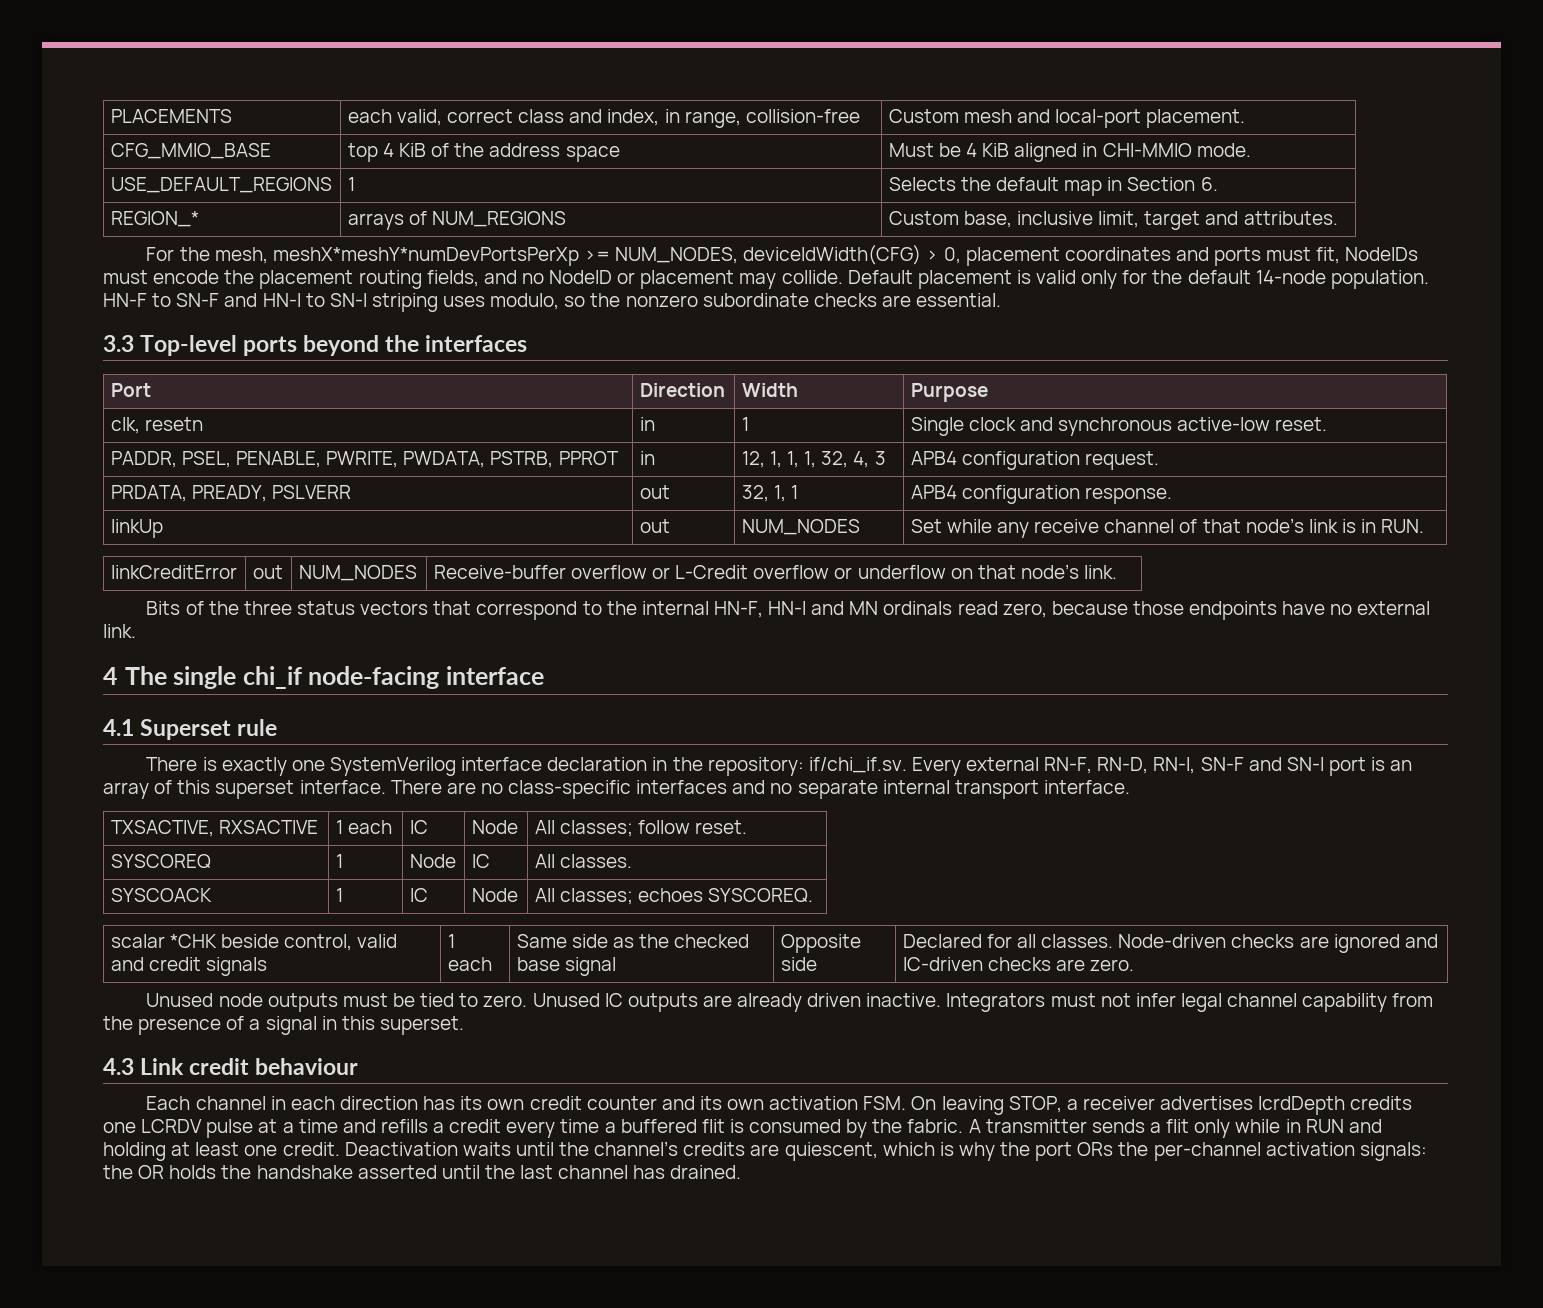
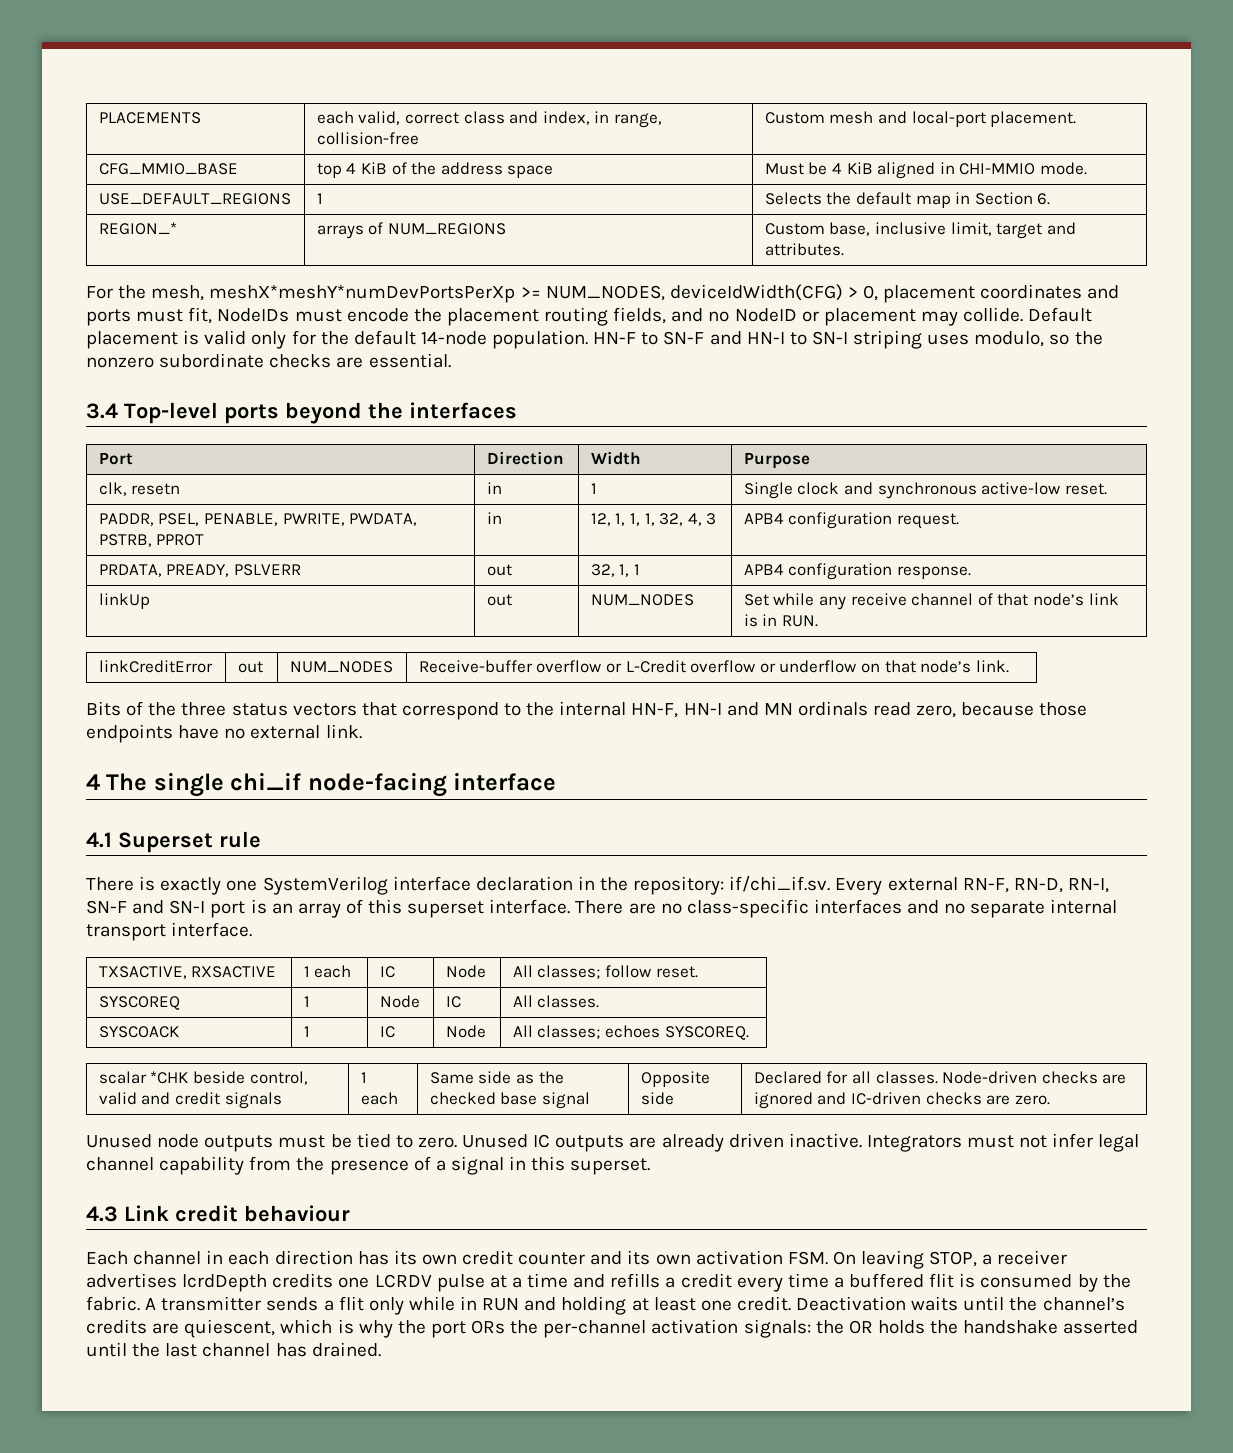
[103,335,134,352] 3.3 -> [86,403,118,419] 3.4

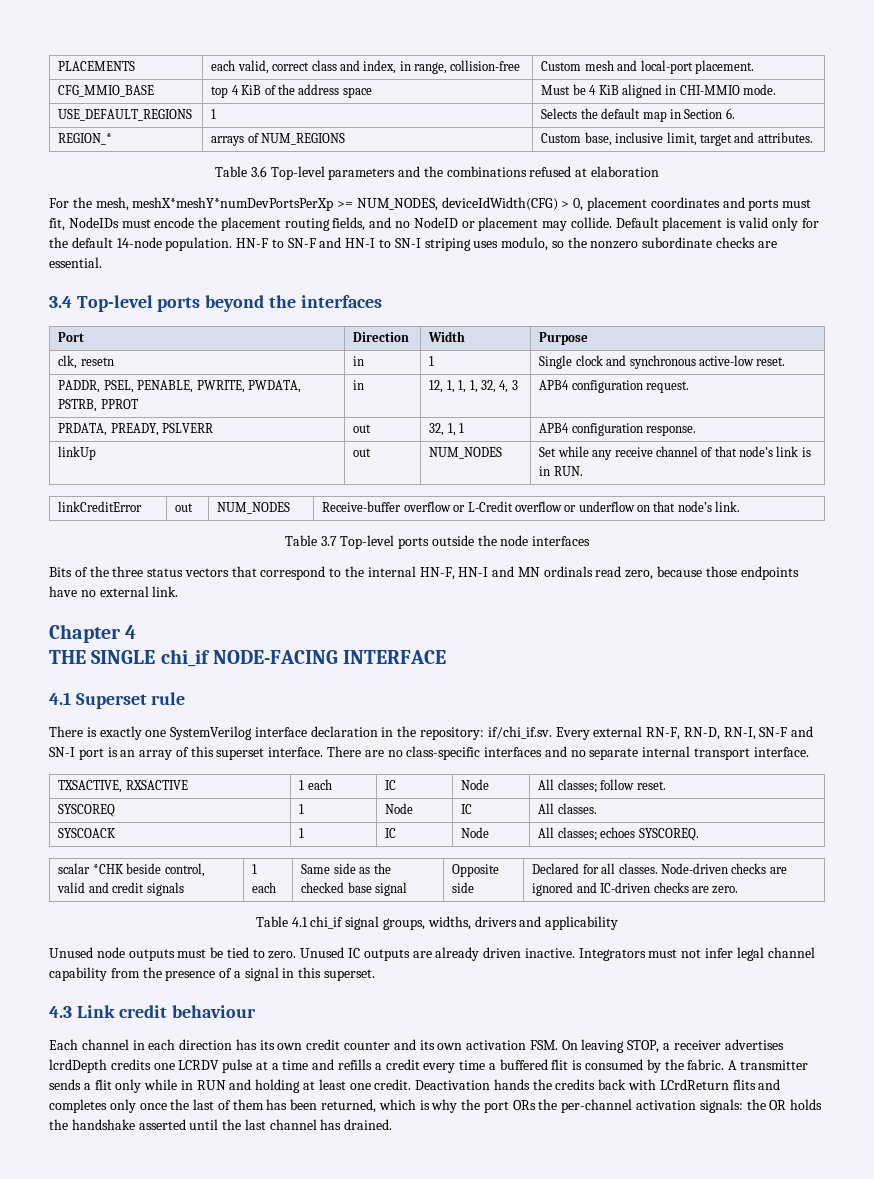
(844, 249) none -> [214,166,660,180] // Table 3.6 Top-level parameters and the combinations refused at elaboration
(1009, 666) none -> [284,535,591,549] // Table 3.7 Top-level ports outside the node interfaces
[86,772,557,797] 4 The single chi_if node-facing interface -> [49,624,137,643] [49,649,447,667] Chapter 4 // THE SINGLE chi_if NODE-FACING INTERFACE
(1050, 1100) none -> [255,916,619,930] // Table 4.1 chi_if signal groups, widths, drivers and applicability
[911,1296,1125,1311] [86,1319,276,1338] waits until the channel’s credits are quiescent, -> [493,1079,781,1090] [49,1099,377,1113] hands the credits back with LCrdReturn flits and completes only once the last of them has been returned,

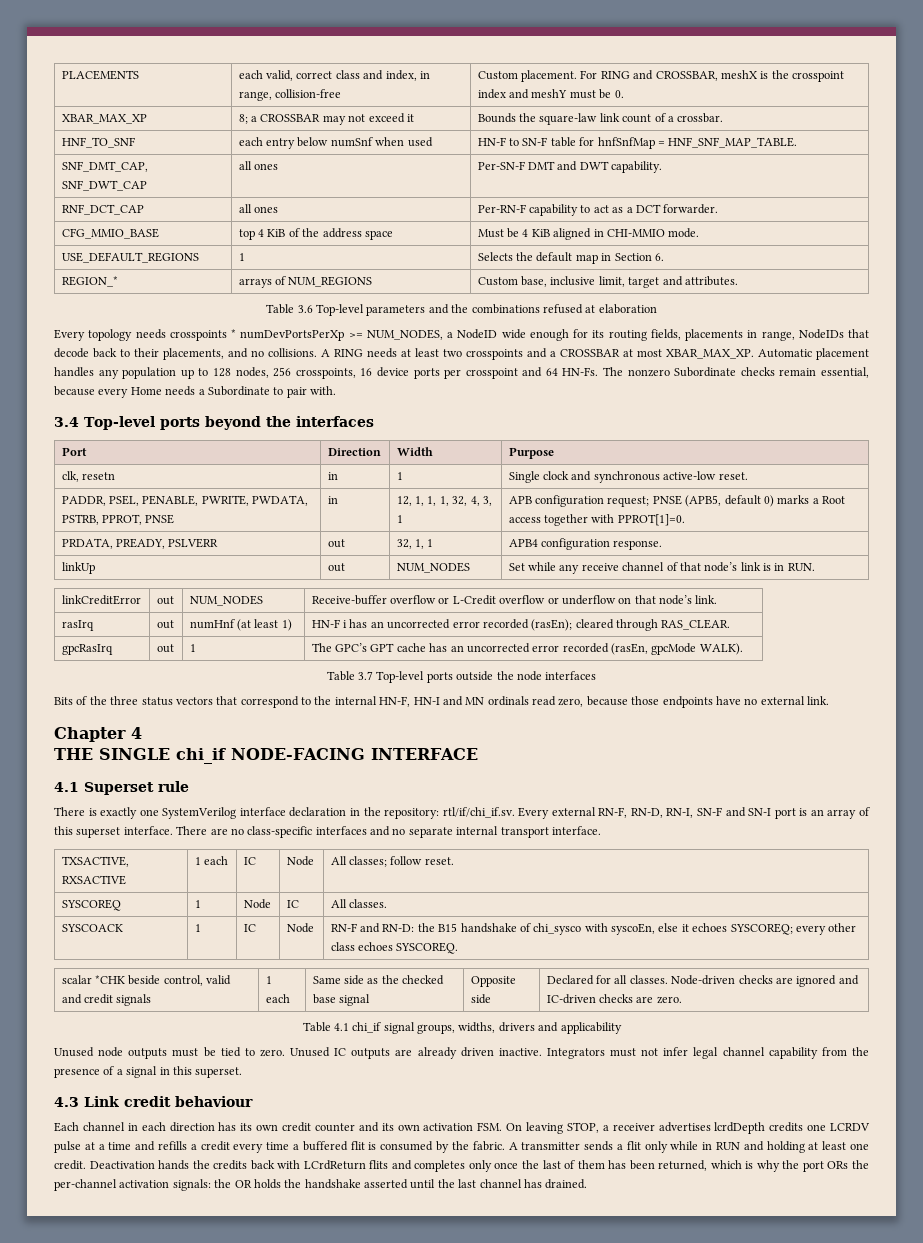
[584,60,754,74] mesh and local-port placement. -> [521,70,845,82] [477,89,624,99] [61,114,147,124] [238,113,414,125] [477,113,724,125] [61,137,135,148] [238,137,433,149] [477,137,798,149] [61,161,148,172] [61,180,147,191] [238,161,279,170] [477,161,663,173] [61,204,144,215] [238,204,279,213] [477,204,719,216] placement. For RING and CROSSBAR, meshX is the crosspoint index and meshY must be 0. // XBAR_MAX_XP | 8; a CROSSBAR may not exceed it | Bounds the square-law link count of a crossbar. // HNF_TO_SNF | each entry below numSnf when used | HN-F to SN-F table for hnfSnfMap = HNF_SNF_MAP_TABLE. // SNF_DMT_CAP, SNF_DWT_CAP | all ones | Per-SN-F DMT and DWT capability. // RNF_DCT_CAP | all ones | Per-RN-F capability to act as a DCT forwarder.
[49,197,812,211] [49,217,819,231] [49,237,777,251] [49,257,102,268] For the mesh, meshX*meshY*numDevPortsPerXp >= NUM_NODES, deviceIdWidth(CFG) > 0, placement coordinates and ports must fit, NodeIDs must encode the placement routing fields, and no NodeID or placement may collide. Default placement is valid only for the default 14-node population. HN-F to SN-F and HN-I to SN-I striping uses modulo, so the nonzero subordinate checks are essential. -> [54,329,869,341] [54,348,869,360] [54,367,869,379] [54,386,336,398] Every topology needs crosspoints * numDevPortsPerXp >= NUM_NODES, a NodeID wide enough for its routing fields, placements in range, NodeIDs that decode back to their placements, and no collisions. A RING needs at least two crosspoints and a CROSSBAR at most XBAR_MAX_XP. Automatic placement handles any population up to 128 nodes, 256 crosspoints, 16 device ports per crosspoint and 64 HN-Fs. The nonzero Subordinate checks remain essential, because every Home needs a Subordinate to pair with.
[100,399,138,409] PPROT -> [102,514,175,525] PPROT, PNSE
[511,380,518,390] [539,380,690,393] 3 | APB4 configuration request. -> [482,496,492,506] [396,515,403,523] [508,495,846,507] [508,514,685,526] 3, 1 | APB configuration request; PNSE (APB5, default 0) marks a Root access together with PPROT[1]=0.
(741, 506) none -> [61,620,94,631] [156,620,174,629] [189,619,292,631] [311,619,731,631] [61,644,113,655] [156,644,174,653] [189,644,196,652] [311,643,743,655] // rasIrq | out | numHnf (at least 1) | HN-F i has an uncorrected error recorded (rasEn); cleared through RAS_CLEAR. // gpcRasIrq | out | 1 | The GPC’s GPT cache has an uncorrected error recorded (rasEn, gpcMode WALK).
[487,726,552,739] if/chi_if.sv. -> [442,807,515,818] rtl/if/chi_if.sv.
[538,827,597,841] All classes; -> [330,923,857,935] [330,942,355,951] RN-F and RN-D: the B15 handshake of chi_sysco with syscoEn, else it echoes SYSCOREQ; every other class

